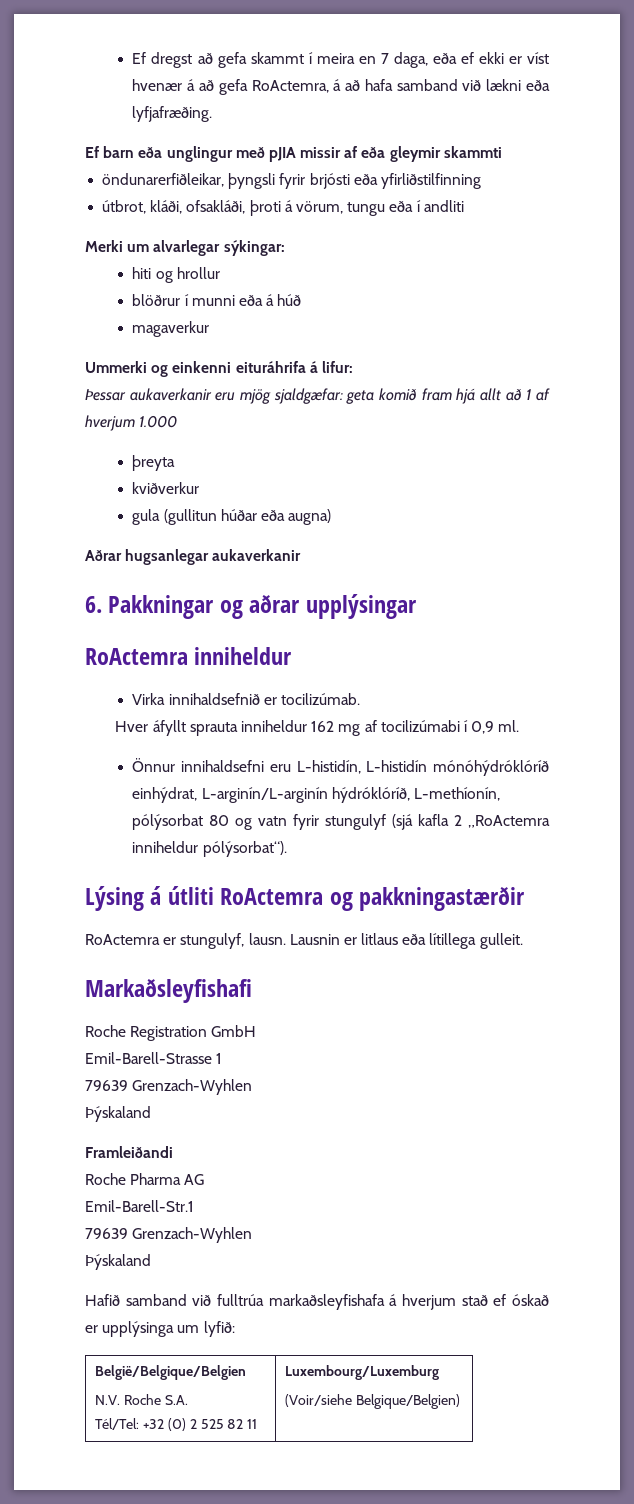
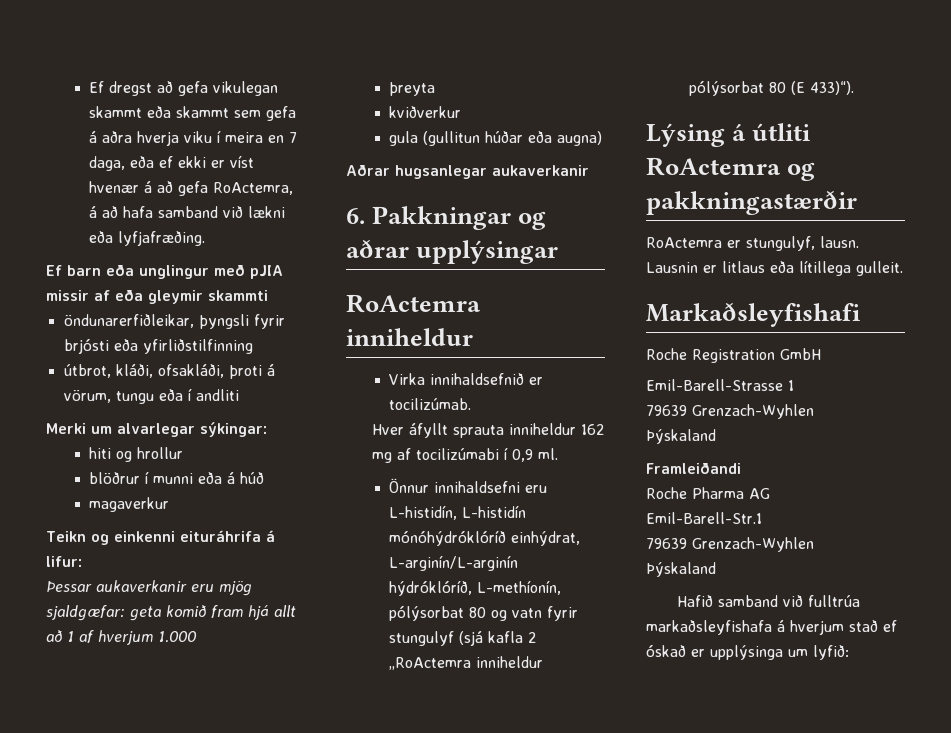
[250,52,304,64] skammt -> [213,81,279,96] [89,106,297,121] [89,131,213,146] vikulegan skammt eða skammt sem gefa á aðra hverja viku
[85,361,147,373] Ummerki -> [46,531,86,542] Teikn
[202,841,287,857] pólýsorbat“). -> [689,80,855,96] pólýsorbat 80 (E 433)“).
[95,1365,247,1380] [95,1394,188,1405] [95,1418,258,1431] [285,1365,440,1380] [285,1394,461,1409] // België/Belgique/Belgien // N.V. Roche S.A. // Tél/Tel: +32 (0) 2 525 82 11 | Luxembourg/Luxemburg // (Voir/siehe Belgique/Belgien) -> (849, 652) none

